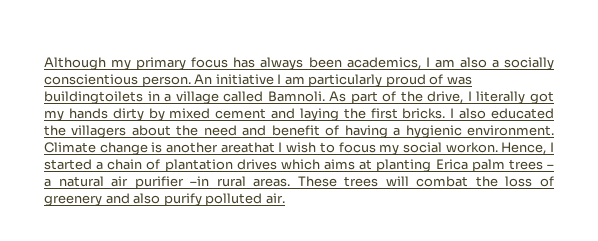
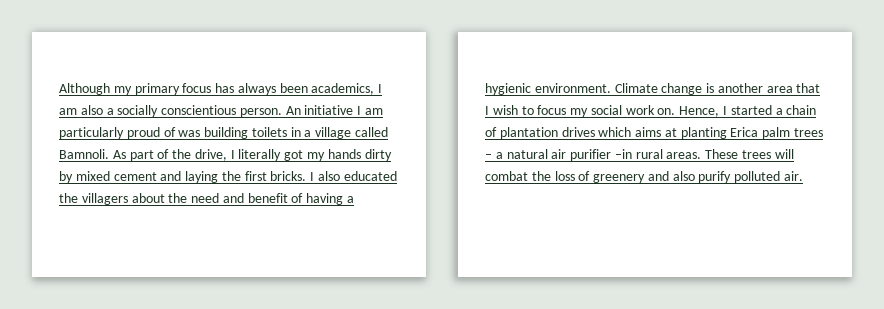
[44,91,143,104] buildingtoilets -> [204,127,287,139] building toilets
[220,142,275,153] areathat -> [766,83,821,93] area that
[445,142,498,153] workon. -> [625,105,676,115] work on.

